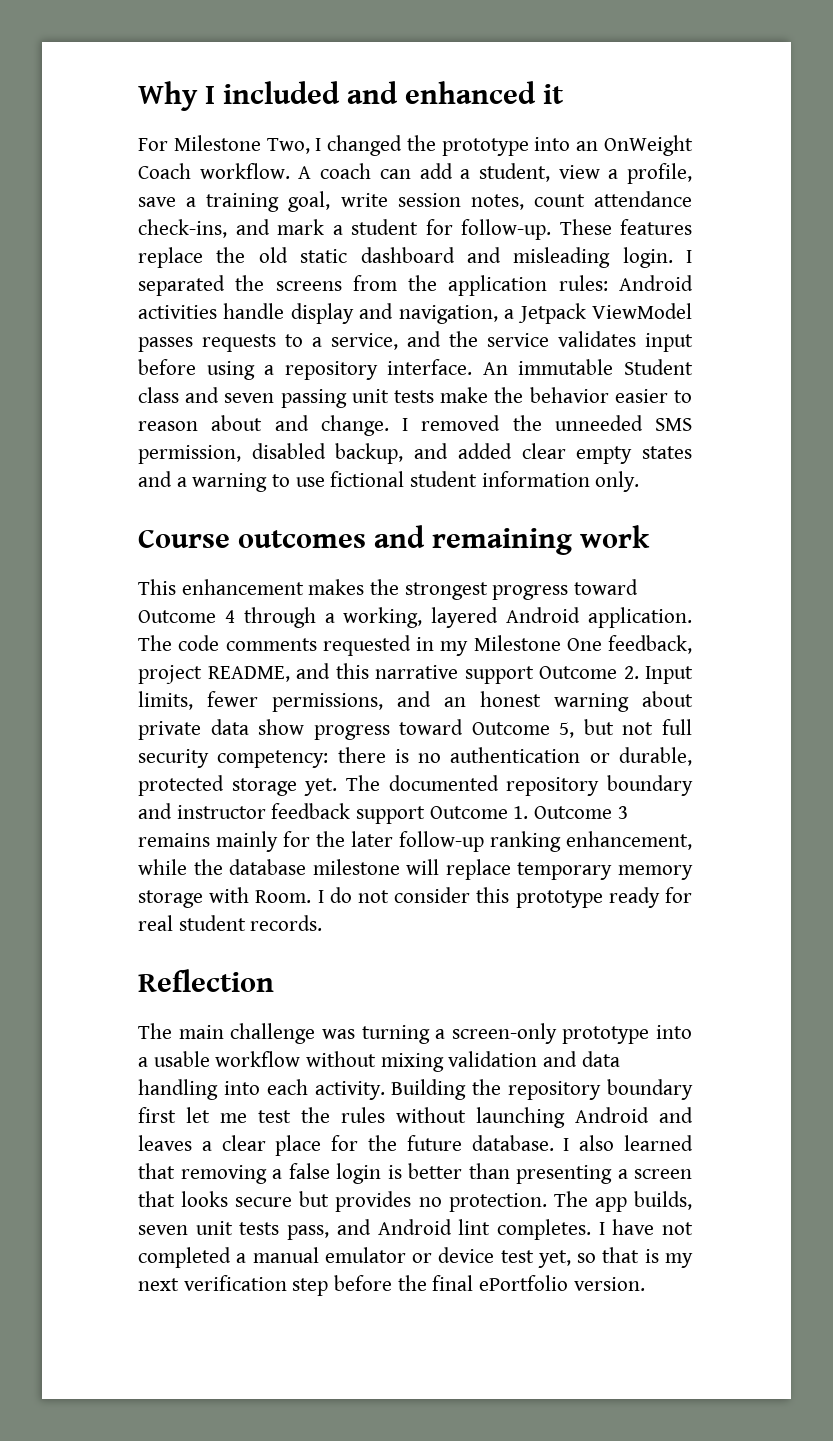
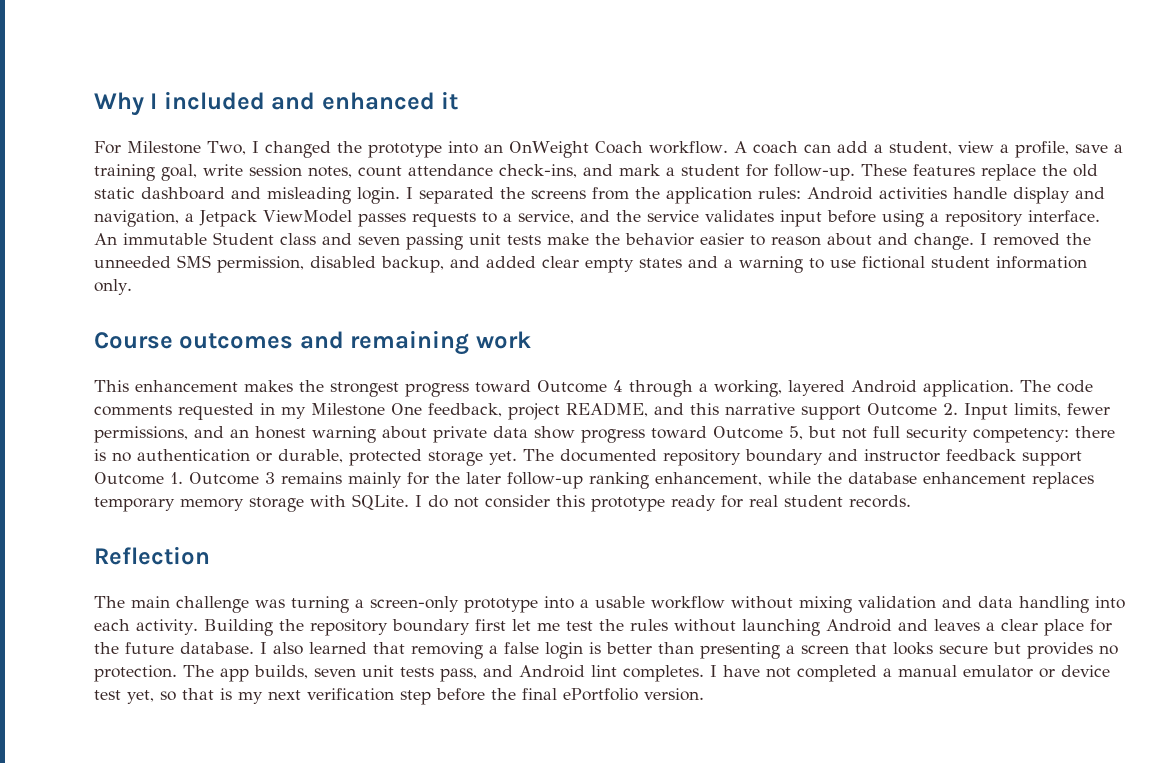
[312,859,511,880] milestone will replace -> [923,472,1094,489] enhancement replaces
[255,890,312,903] Room. -> [352,494,409,510] SQLite.

